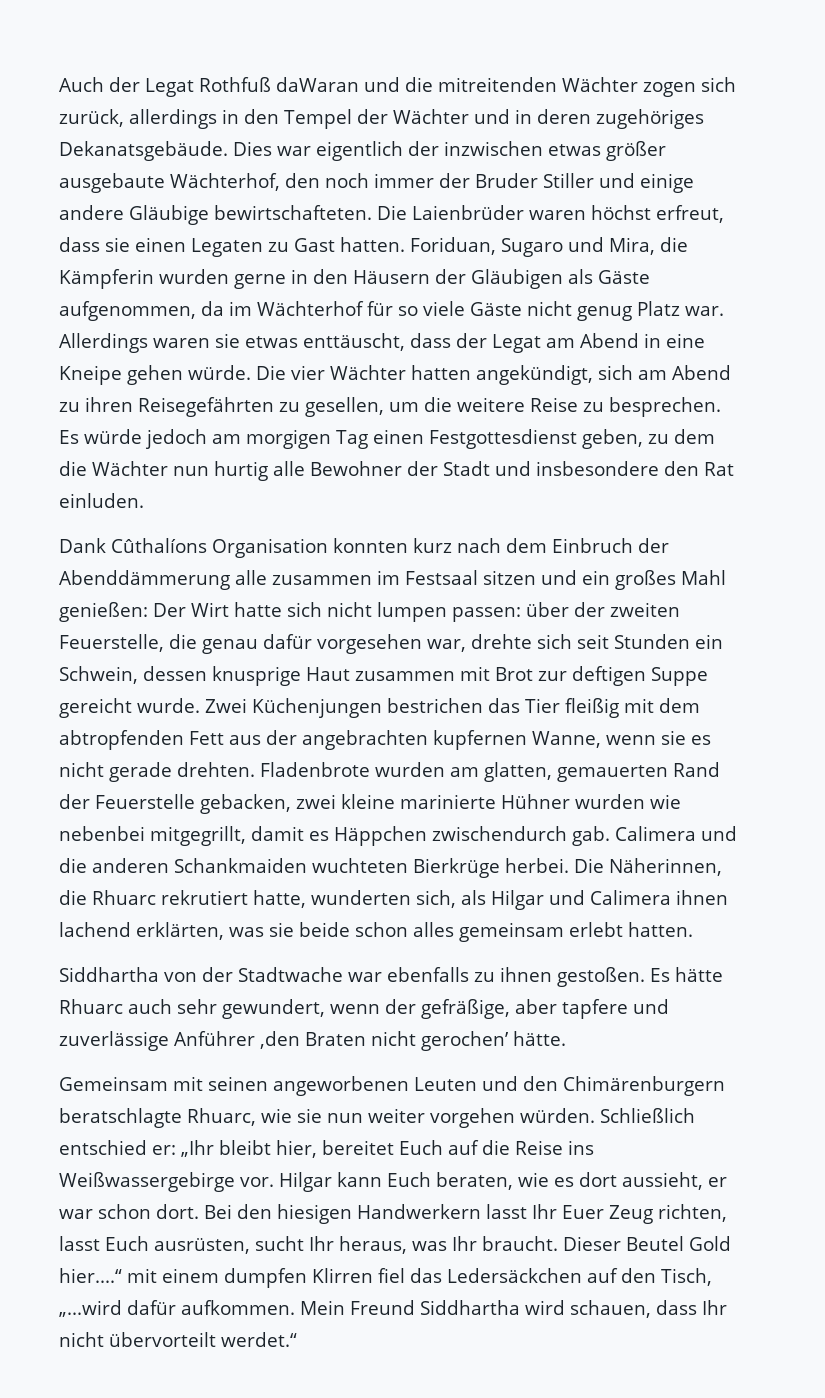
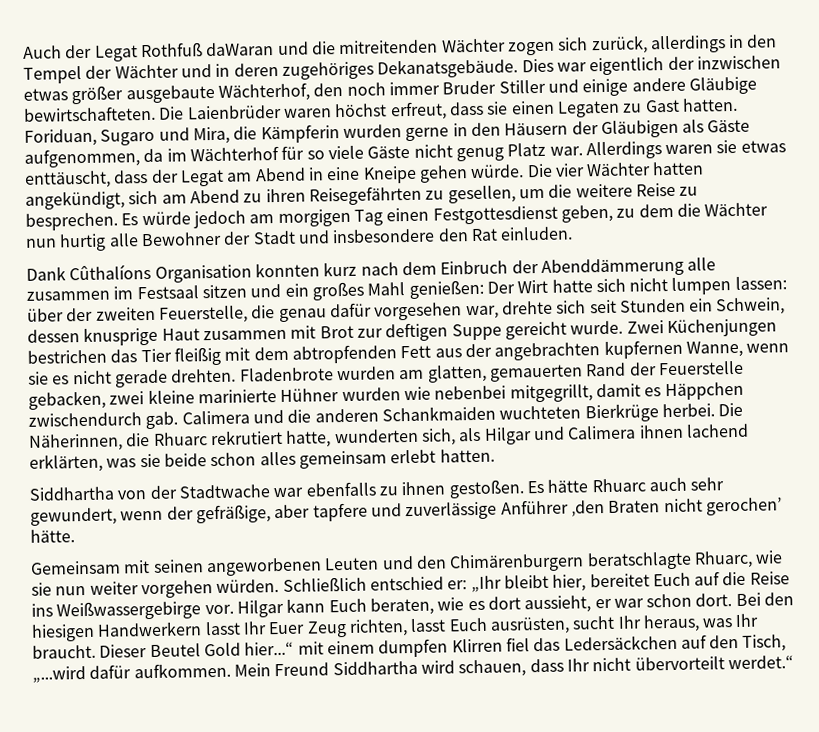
[439,173,470,188] der -> (440, 88) none
[452,607,521,622] passen: -> [734,276,787,290] lassen:
[59,1268,122,1283] hier....“ -> [244,641,295,656] hier...“

